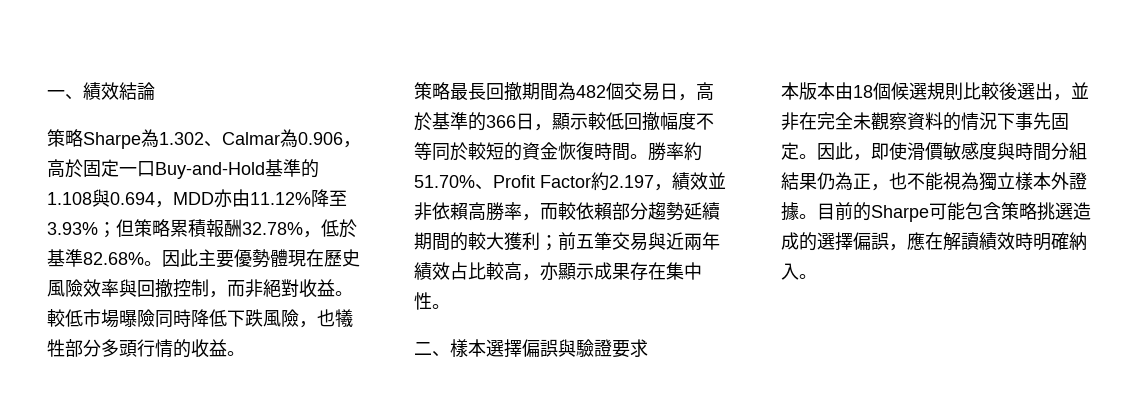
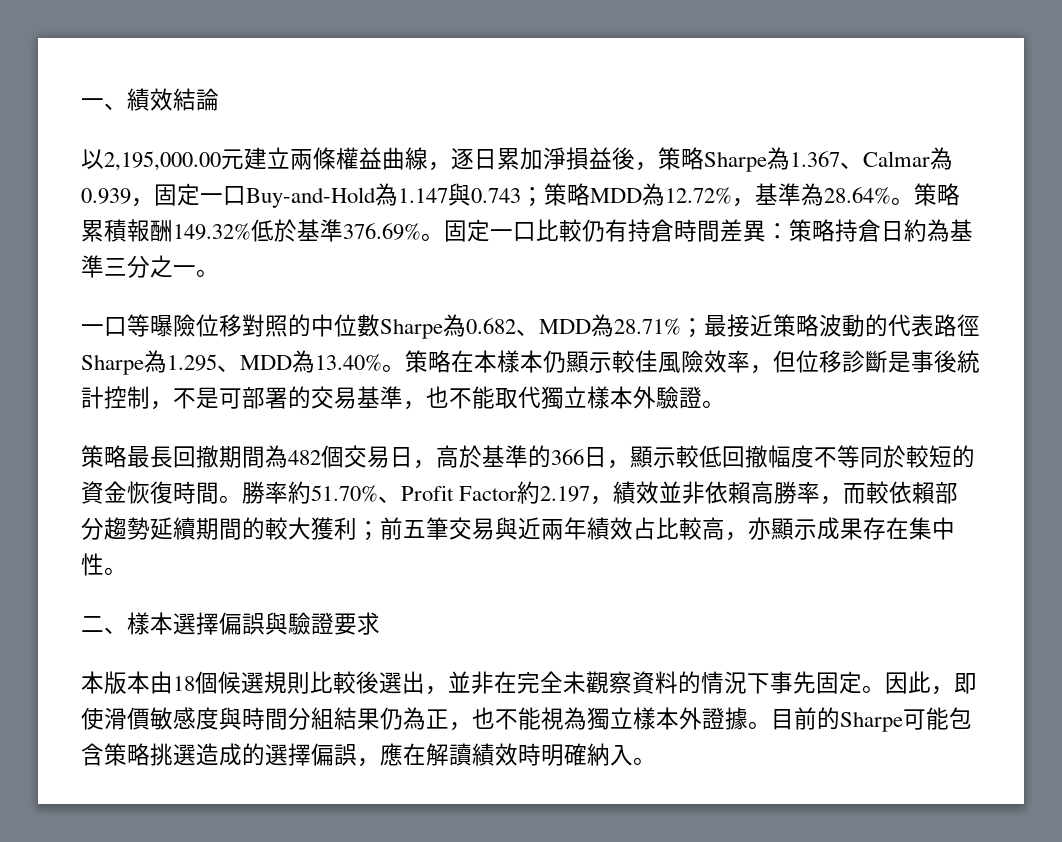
(155, 91) none -> [81,147,658,171] 以2,195,000.00元建立兩條權益曲線，逐日累加淨損益後，
[159,132,204,145] 1.302 -> [790,151,840,167] 1.367
[298,132,361,148] [47,159,83,178] 0.906，高於 -> [81,188,154,207] 0.939，
[265,159,319,178] [47,189,347,208] [47,219,134,238] 基準的1.108與0.694，MDD亦由11.12%降至3.93%；但 -> [375,183,914,207] 為1.147與0.743；策略MDD為12.72%，基準為28.64%。
[242,222,321,238] 32.78%， -> [173,223,251,240] 149.32%
[83,249,360,268] [47,279,353,298] [47,309,353,328] [47,339,227,358] 82.68%。因此主要優勢體現在歷史風險效率與回撤控制，而非絕對收益。較低市場曝險同時降低下跌風險，也犧牲部分多頭行情的收益 -> [343,219,973,242] [81,255,219,278] [81,314,980,339] [81,350,980,375] [81,386,702,410] 376.69%。固定一口比較仍有持倉時間差異：策略持倉日約為基準三分之一。 // 一口等曝險位移對照的中位數Sharpe為0.682、MDD為28.71%；最接近策略波動的代表路徑Sharpe為1.295、MDD為13.40%。策略在本樣本仍顯示較佳風險效率，但位移診斷是事後統計控制，不是可部署的交易基準，也不能取代獨立樣本外驗證

